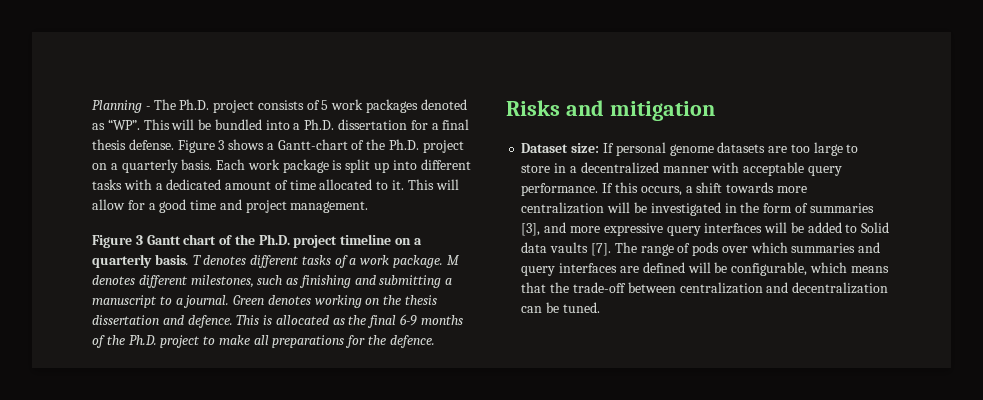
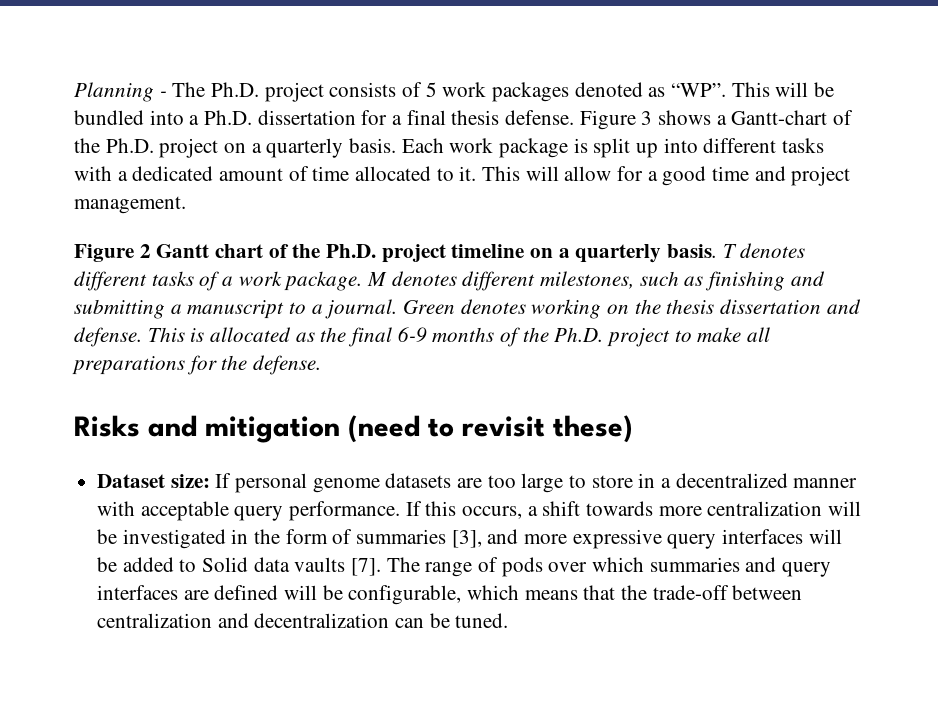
[135,235,143,245] 3 -> [139,244,151,258] 2
[187,315,233,328] defence. -> [74,327,142,347] defense.
[389,335,435,348] defence. -> [253,355,322,375] defense.
(715, 111) none -> [348,415,633,443] (need to revisit these)

